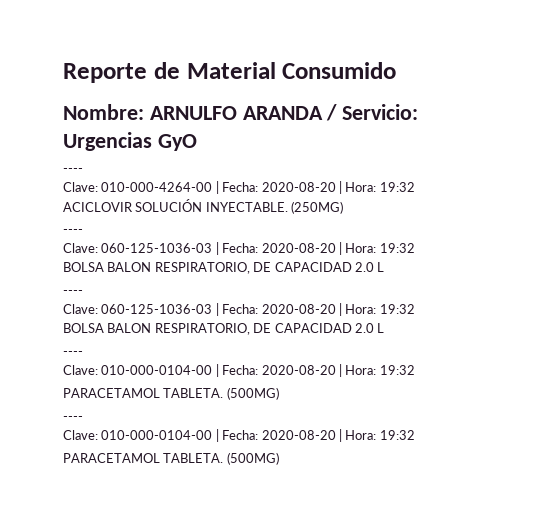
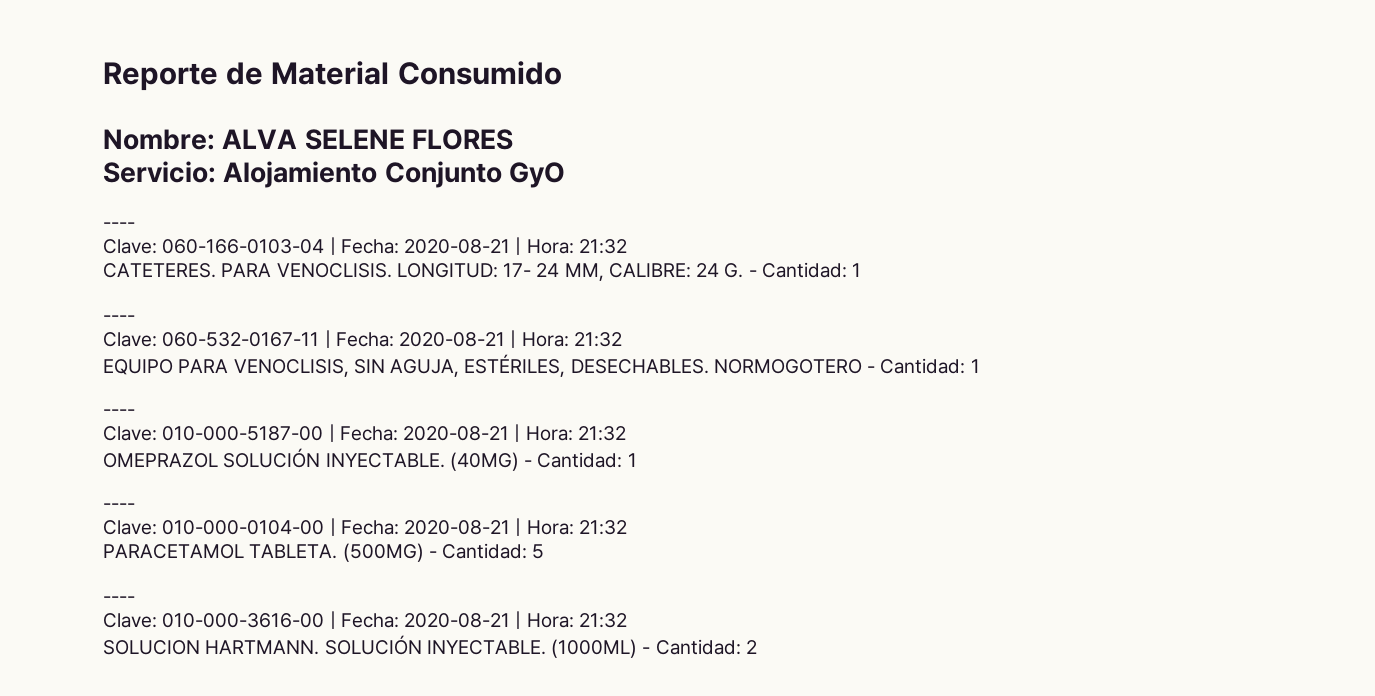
[149,104,419,121] [63,132,152,151] ARNULFO ARANDA / Servicio: Urgencias -> [222,129,514,150] [103,161,502,188] ALVA SELENE FLORES // Servicio: Alojamiento Conjunto
[101,181,415,194] [63,199,344,214] [63,229,83,234] [63,242,415,255] [63,262,385,274] [63,290,83,295] [63,303,415,316] [63,323,385,335] [63,351,83,356] [63,364,415,377] [63,387,279,400] [63,416,83,421] [63,429,415,442] [63,452,279,465] 010-000-4264-00 | Fecha: 2020-08-20 | Hora: 19:32 // ACICLOVIR SOLUCIÓN INYECTABLE. (250MG) // ---- // Clave: 060-125-1036-03 | Fecha: 2020-08-20 | Hora: 19:32 // BOLSA BALON RESPIRATORIO, DE CAPACIDAD 2.0 L // ---- // Clave: 060-125-1036-03 | Fecha: 2020-08-20 | Hora: 19:32 // BOLSA BALON RESPIRATORIO, DE CAPACIDAD 2.0 L // ---- // Clave: 010-000-0104-00 | Fecha: 2020-08-20 | Hora: 19:32 // PARACETAMOL TABLETA. (500MG) // ---- // Clave: 010-000-0104-00 | Fecha: 2020-08-20 | Hora: 19:32 // PARACETAMOL TABLETA. (500MG) -> [162,237,627,255] [103,262,862,281] [103,315,135,322] [103,330,622,348] [103,354,980,377] [103,409,135,416] [103,424,626,442] [103,448,637,471] [103,503,135,510] [103,518,627,536] [103,543,545,562] [103,596,135,603] [103,611,627,629] [103,635,757,658] 060-166-0103-04 | Fecha: 2020-08-21 | Hora: 21:32 // CATETERES. PARA VENOCLISIS. LONGITUD: 17- 24 MM, CALIBRE: 24 G. - Cantidad: 1 // ---- // Clave: 060-532-0167-11 | Fecha: 2020-08-21 | Hora: 21:32 // EQUIPO PARA VENOCLISIS, SIN AGUJA, ESTÉRILES, DESECHABLES. NORMOGOTERO - Cantidad: 1 // ---- // Clave: 010-000-5187-00 | Fecha: 2020-08-21 | Hora: 21:32 // OMEPRAZOL SOLUCIÓN INYECTABLE. (40MG) - Cantidad: 1 // ---- // Clave: 010-000-0104-00 | Fecha: 2020-08-21 | Hora: 21:32 // PARACETAMOL TABLETA. (500MG) - Cantidad: 5 // ---- // Clave: 010-000-3616-00 | Fecha: 2020-08-21 | Hora: 21:32 // SOLUCION HARTMANN. SOLUCIÓN INYECTABLE. (1000ML) - Cantidad: 2

